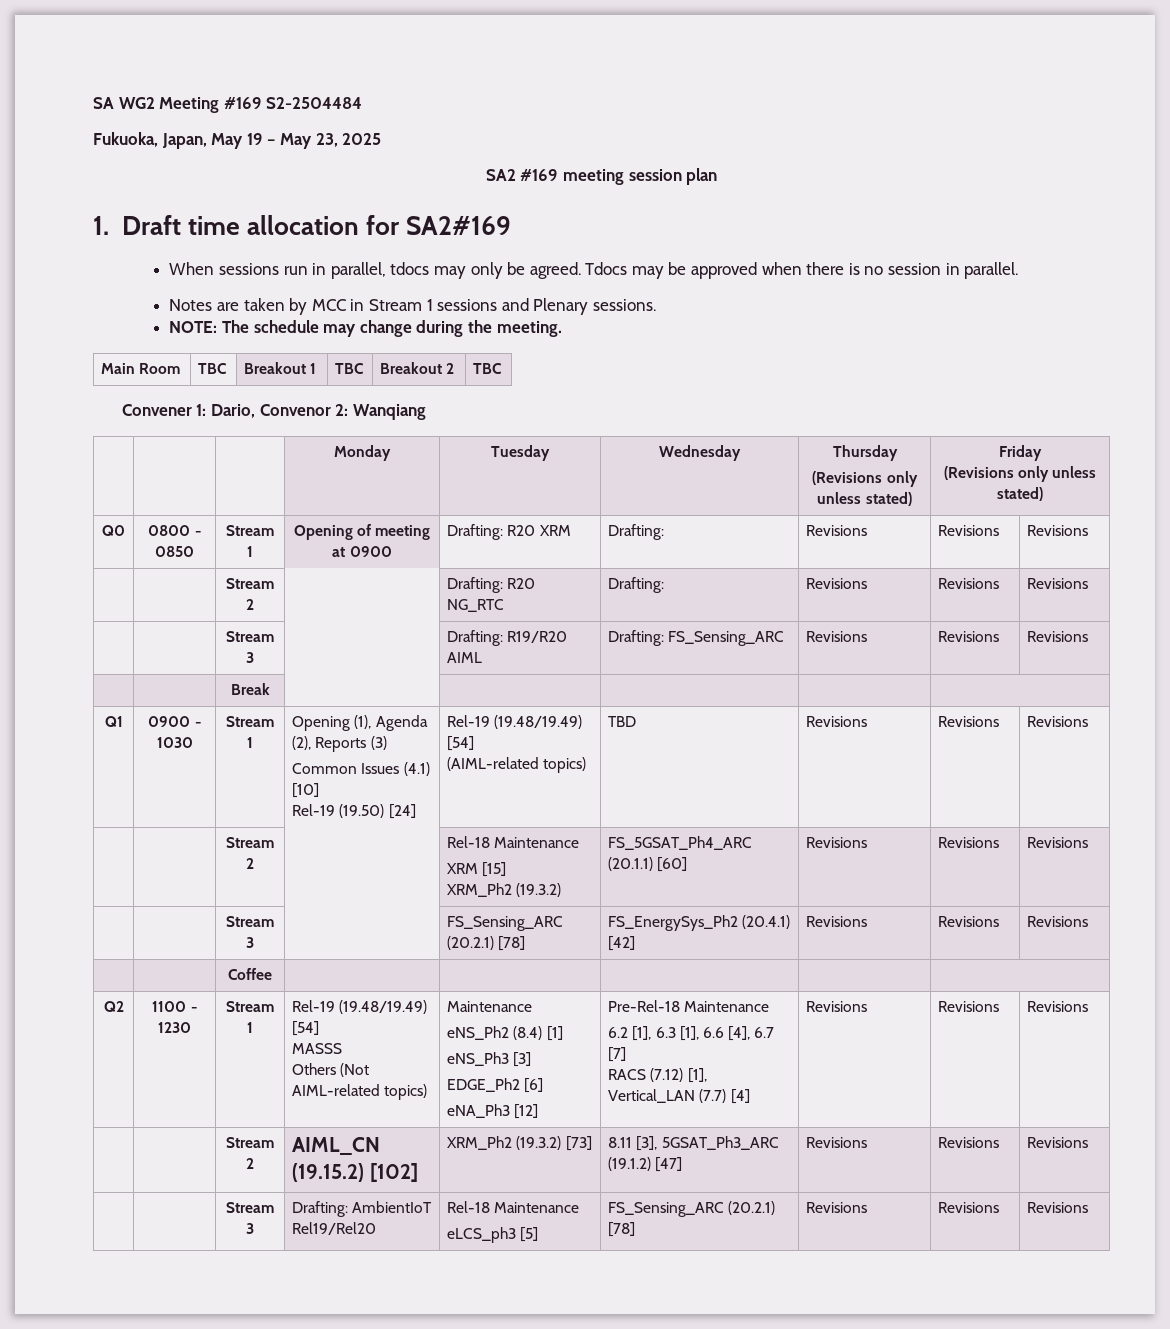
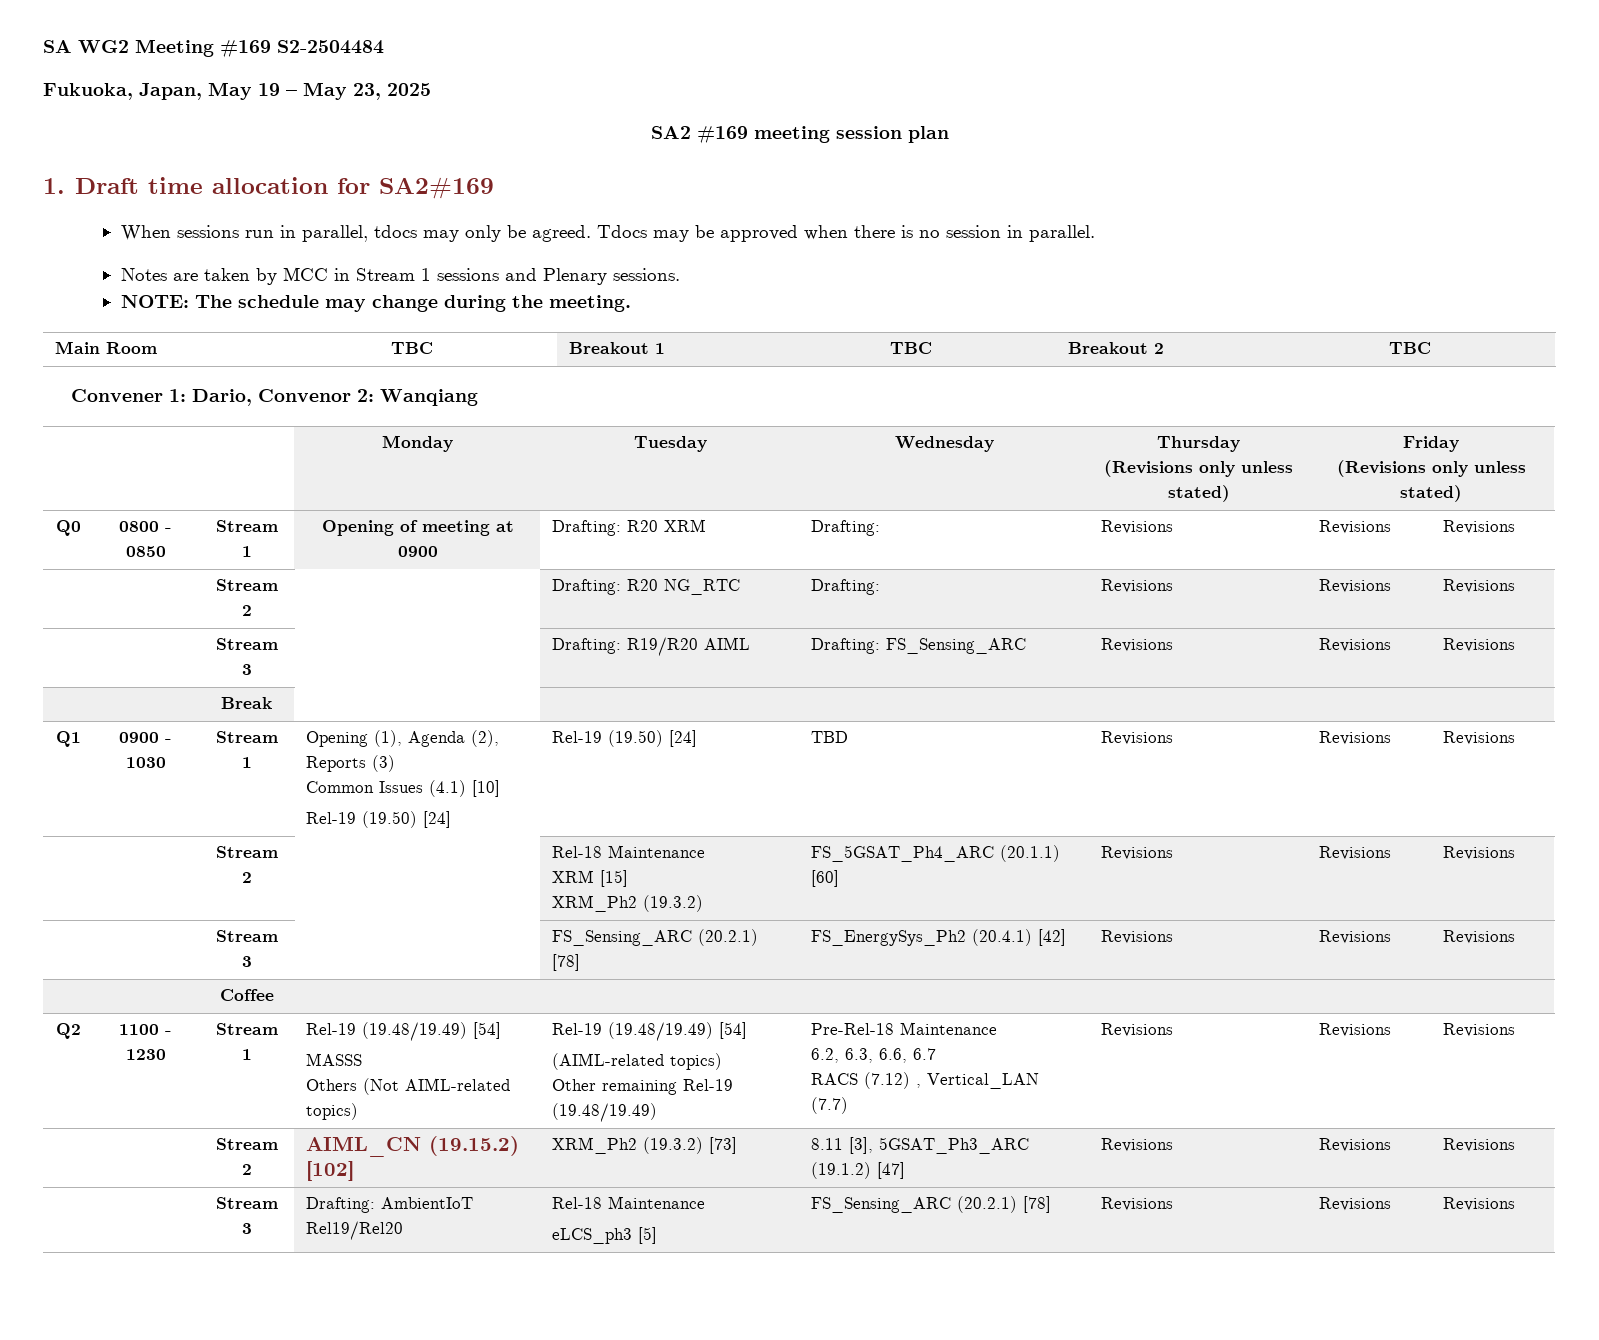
[494,715,583,729] [447,736,475,751] [447,757,587,773] (19.48/19.49) [54] // (AIML-related topics) -> [607,730,697,747] (19.50) [24]
[447,1001,533,1012] [447,1026,563,1041] [447,1052,532,1067] [447,1078,544,1093] [447,1104,539,1119] [608,1000,770,1012] [608,1026,751,1041] Maintenance // eNS_Ph2 (8.4) [1] // eNS_Ph3 [3] // EDGE_Ph2 [6] // eNA_Ph3 [12] | Pre-Rel-18 Maintenance // 6.2 [1], 6.3 [1], 6.6 [4], -> [551,1022,747,1041] [551,1053,722,1070] [551,1079,733,1095] [551,1103,657,1122] [810,1022,997,1035] [810,1048,907,1063] Rel-19 (19.48/19.49) [54] // (AIML-related topics) // Other remaining Rel-19 (19.48/19.49) | Pre-Rel-18 Maintenance // 6.2, 6.3, 6.6,
[608,1047,627,1062] [7] -> (936, 1054) none
[687,1068,707,1083] [1], -> [915,1084,921,1088] ,
[730,1089,750,1104] [4] -> (848, 1105) none

